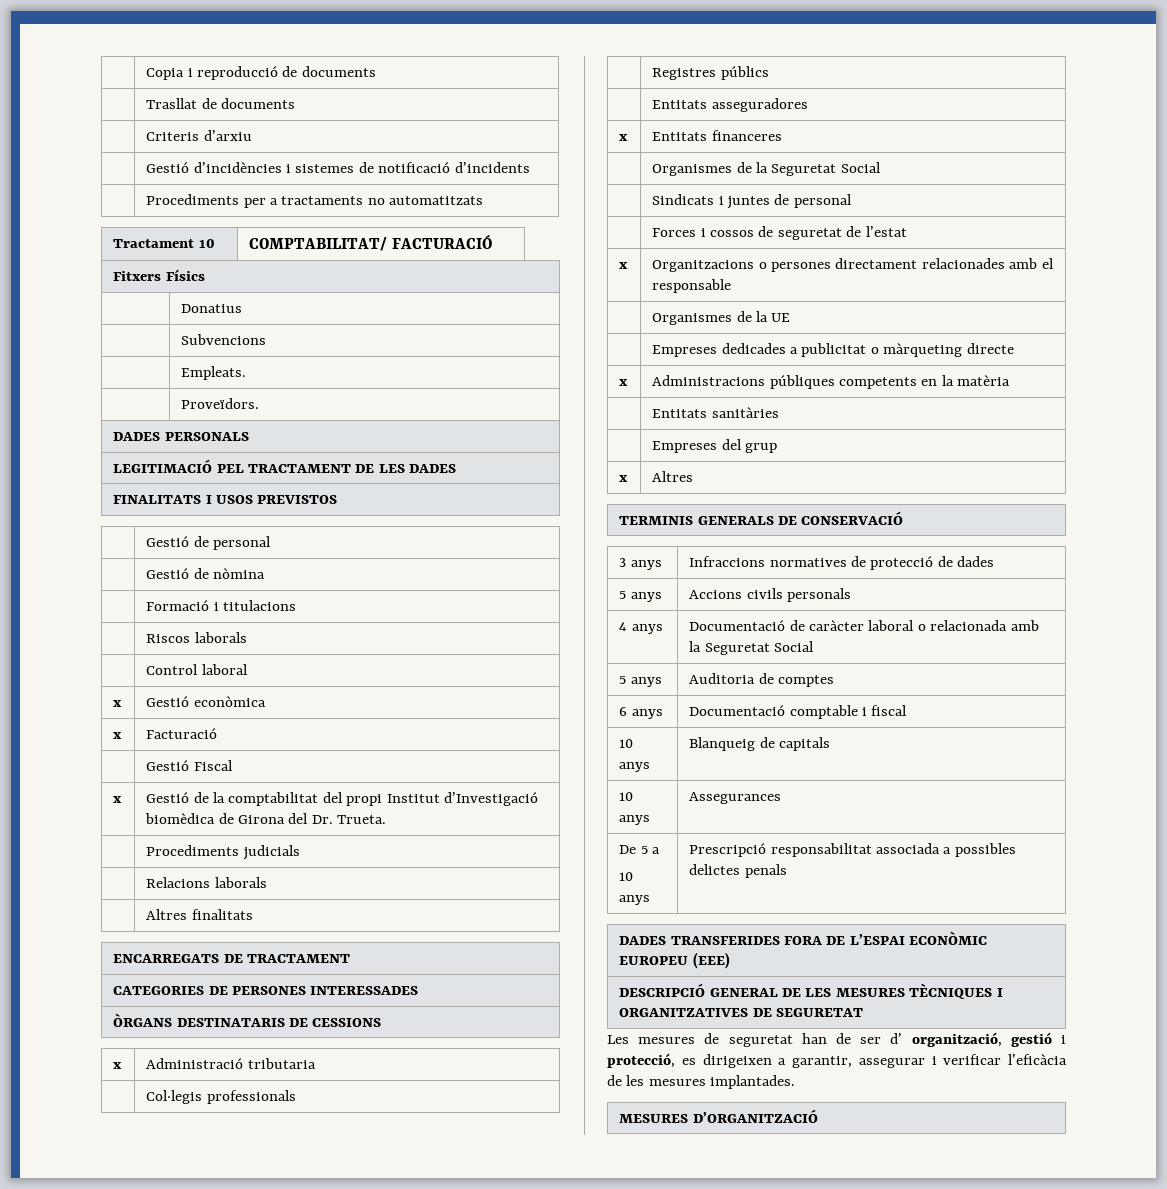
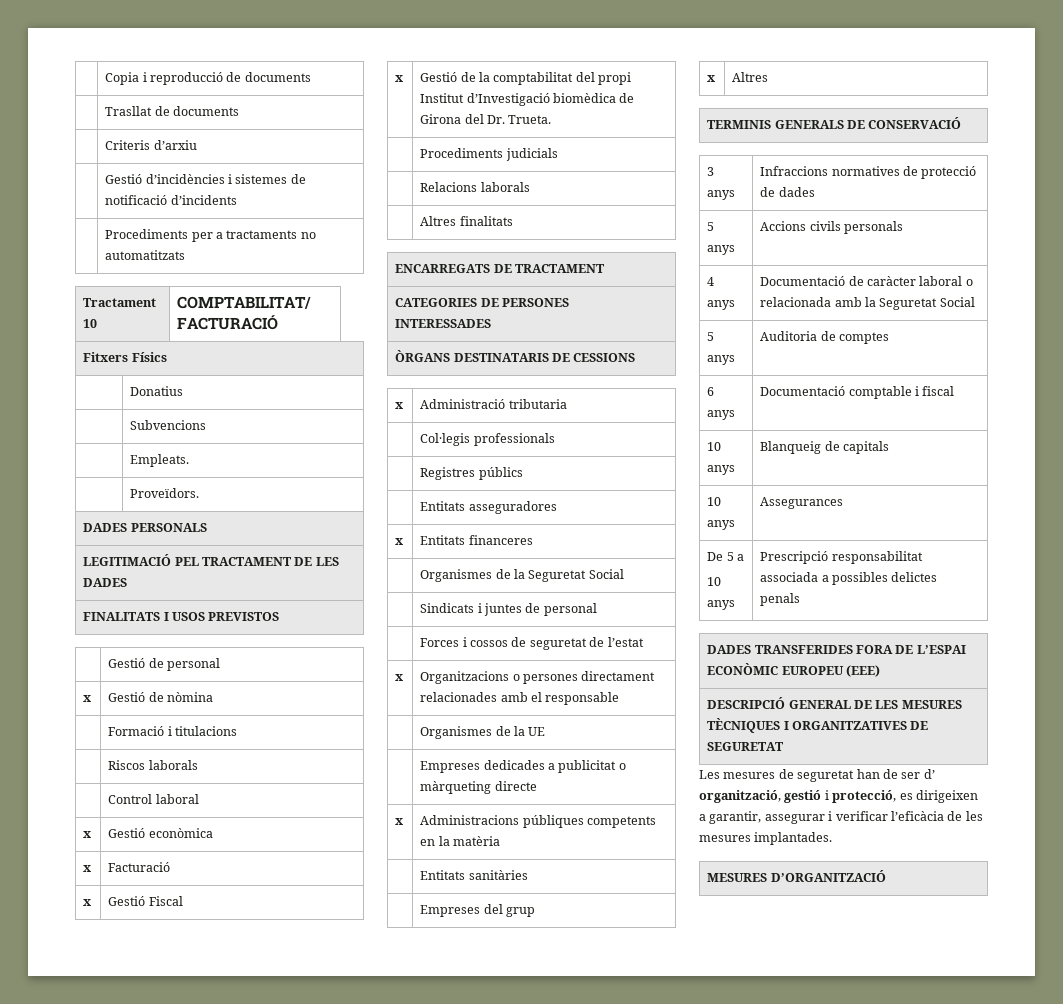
(272, 543) none -> [83,695,92,702] x
(218, 733) none -> [83,899,92,906] x

